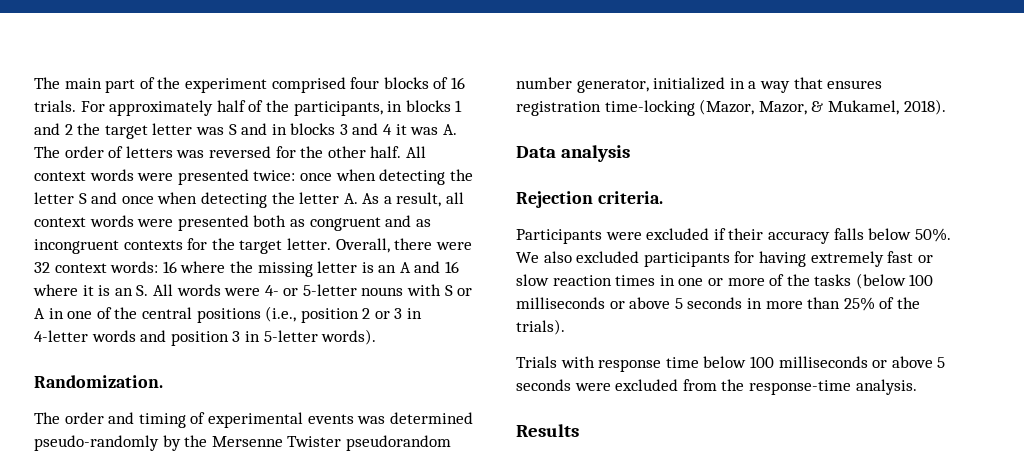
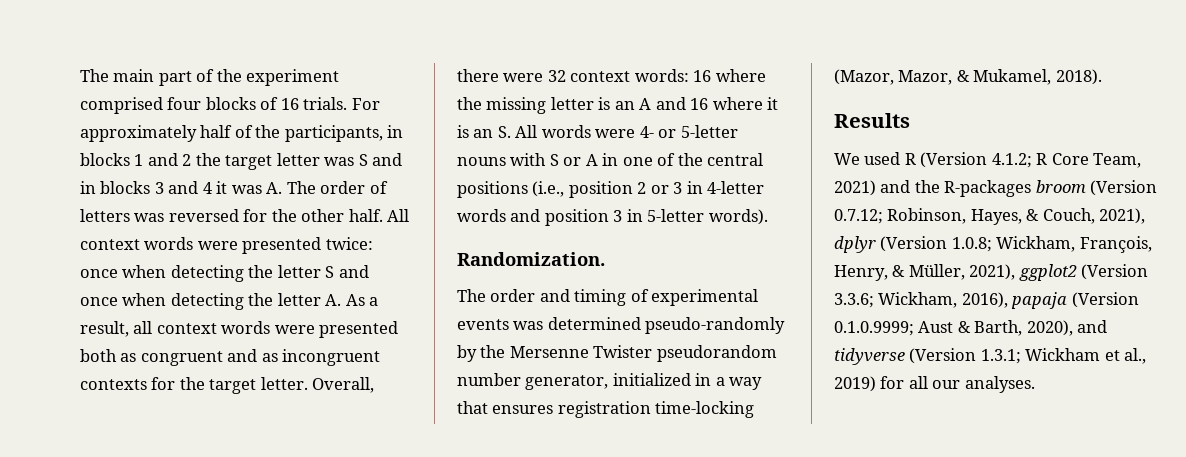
[516,145,630,162] [516,191,663,208] [516,228,951,244] [516,251,933,267] [516,273,934,289] [516,297,920,311] [516,319,565,335] [516,356,946,372] [516,379,917,395] [516,424,579,437] Data analysis // Rejection criteria. // Participants were excluded if their accuracy falls below 50%. We also excluded participants for having extremely fast or slow reaction times in one or more of the tasks (below 100 milliseconds or above 5 seconds in more than 25% of the trials). // Trials with response time below 100 milliseconds or above 5 seconds were excluded from the response-time analysis. // Results -> [834,113,910,128] [834,152,1142,168] [834,180,1158,197] [834,208,1146,225] [834,236,1152,253] [834,264,1149,281] [834,292,1139,309] [834,320,1108,336] [834,348,1147,365] [834,376,1035,393] Results // We used R (Version 4.1.2; R Core Team, 2021) and the R-packages broom (Version 0.7.12; Robinson, Hayes, & Couch, 2021), dplyr (Version 1.0.8; Wickham, François, Henry, & Müller, 2021), ggplot2 (Version 3.3.6; Wickham, 2016), papaja (Version 0.1.0.9999; Aust & Barth, 2020), and tidyverse (Version 1.3.1; Wickham et al., 2019) for all our analyses.

